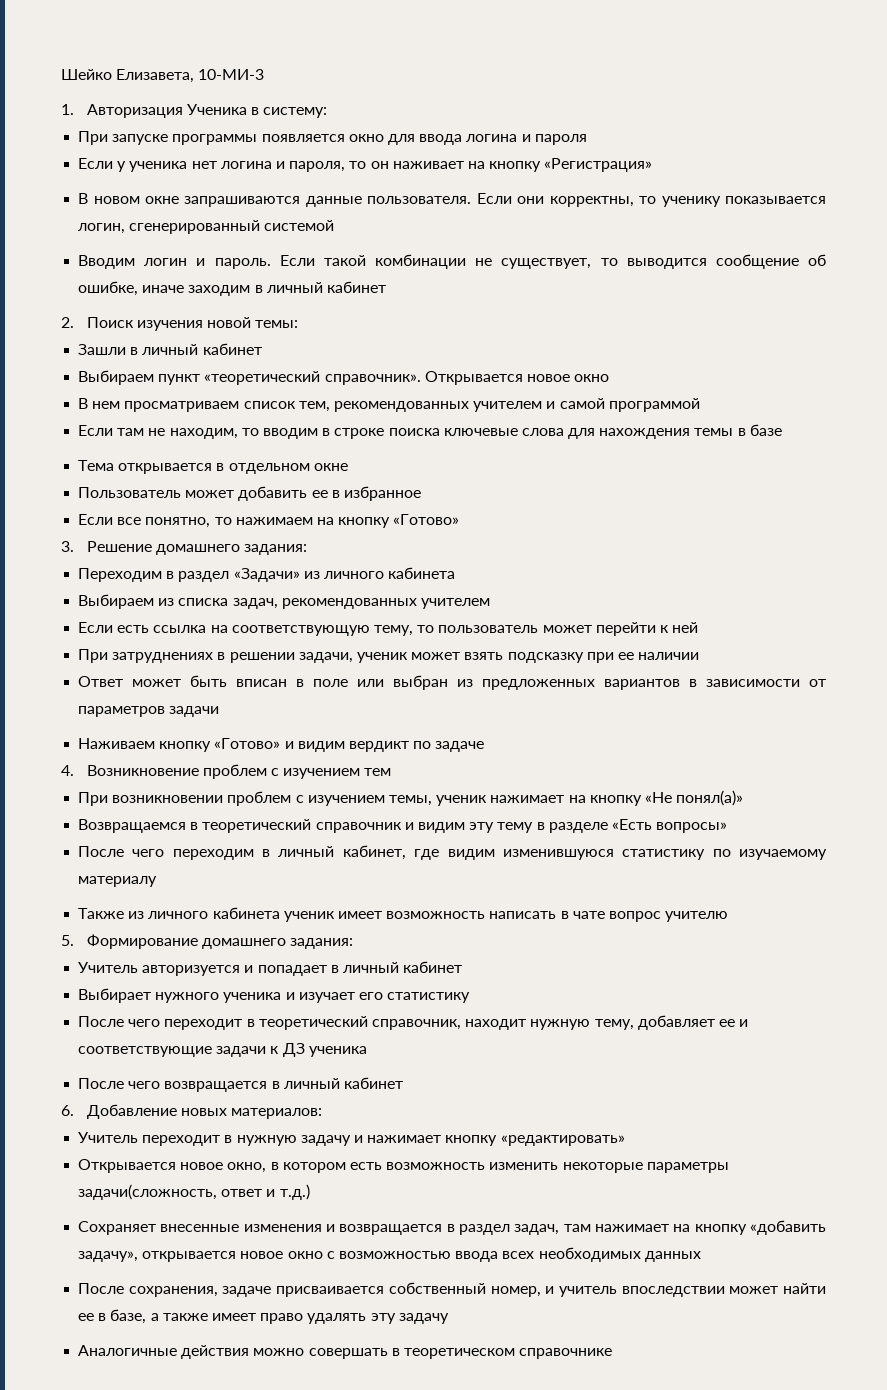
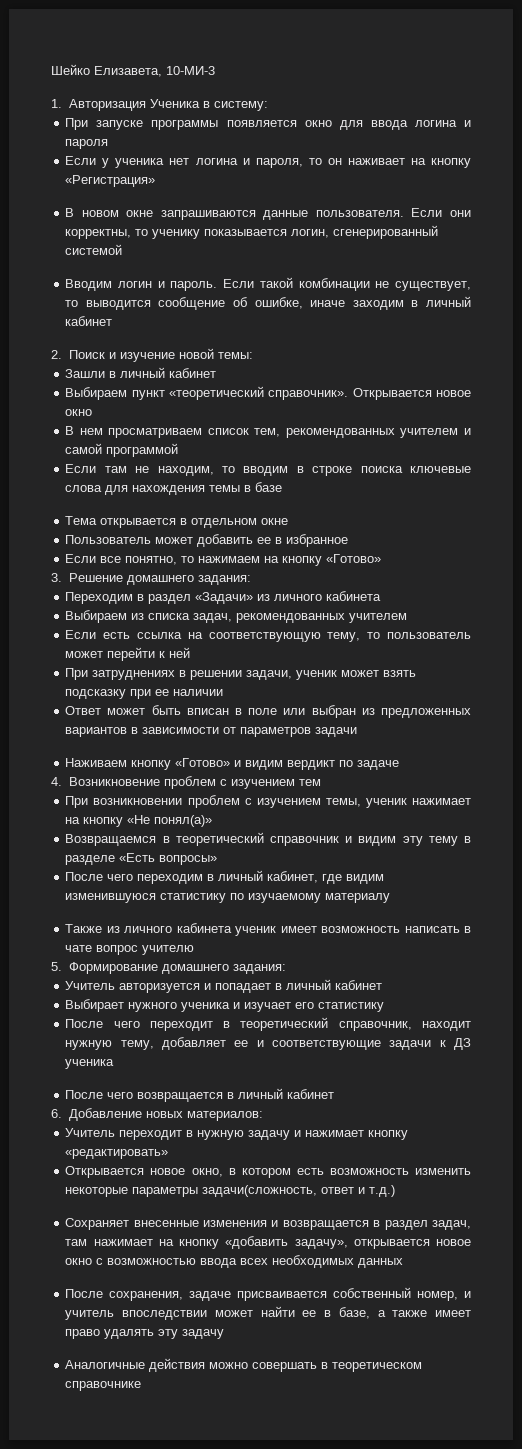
[136,320,203,331] изучения -> [108,352,175,362] и изучение

